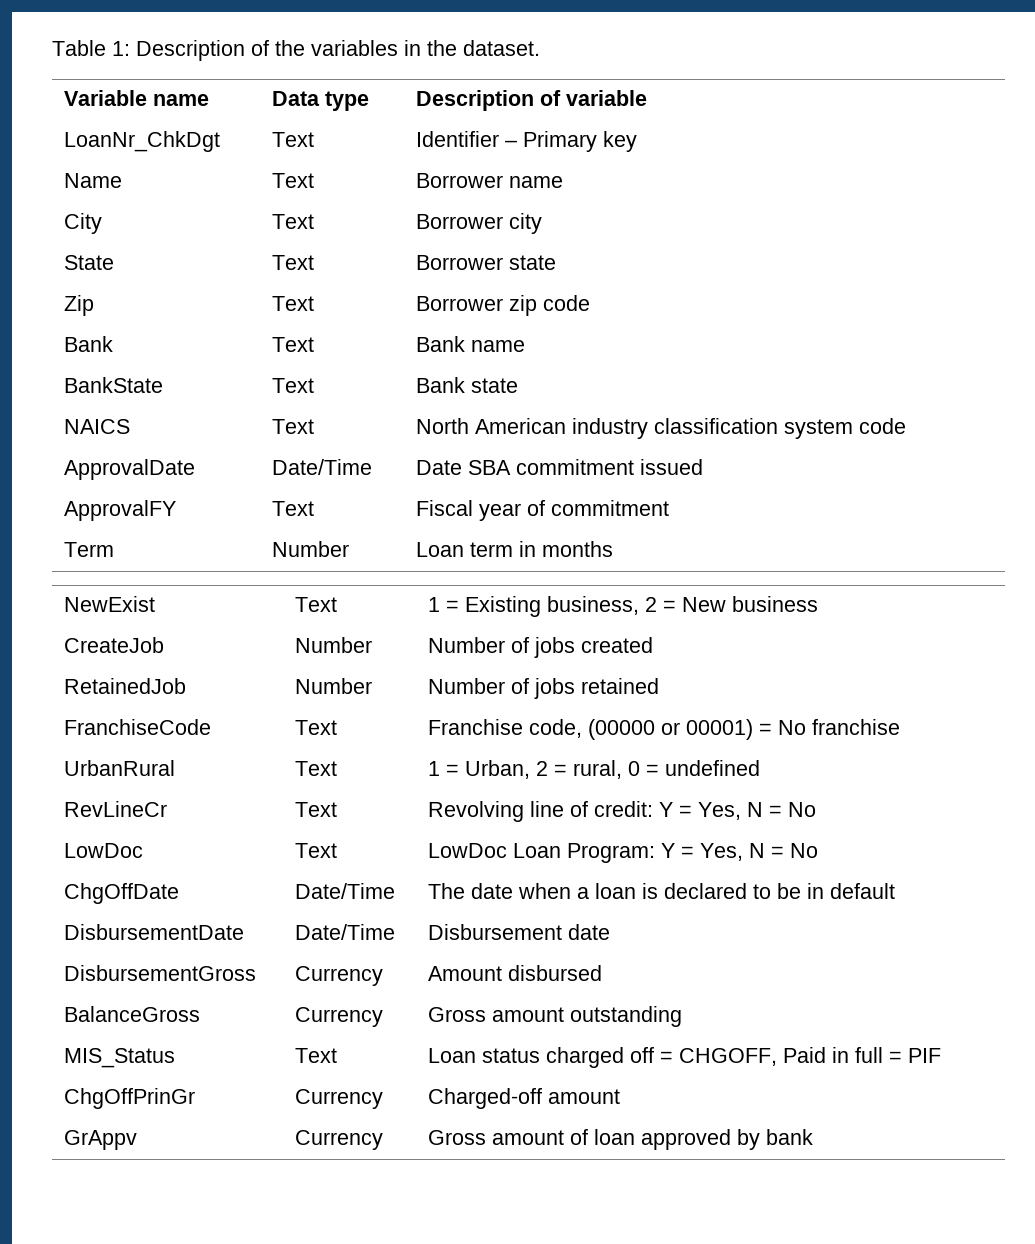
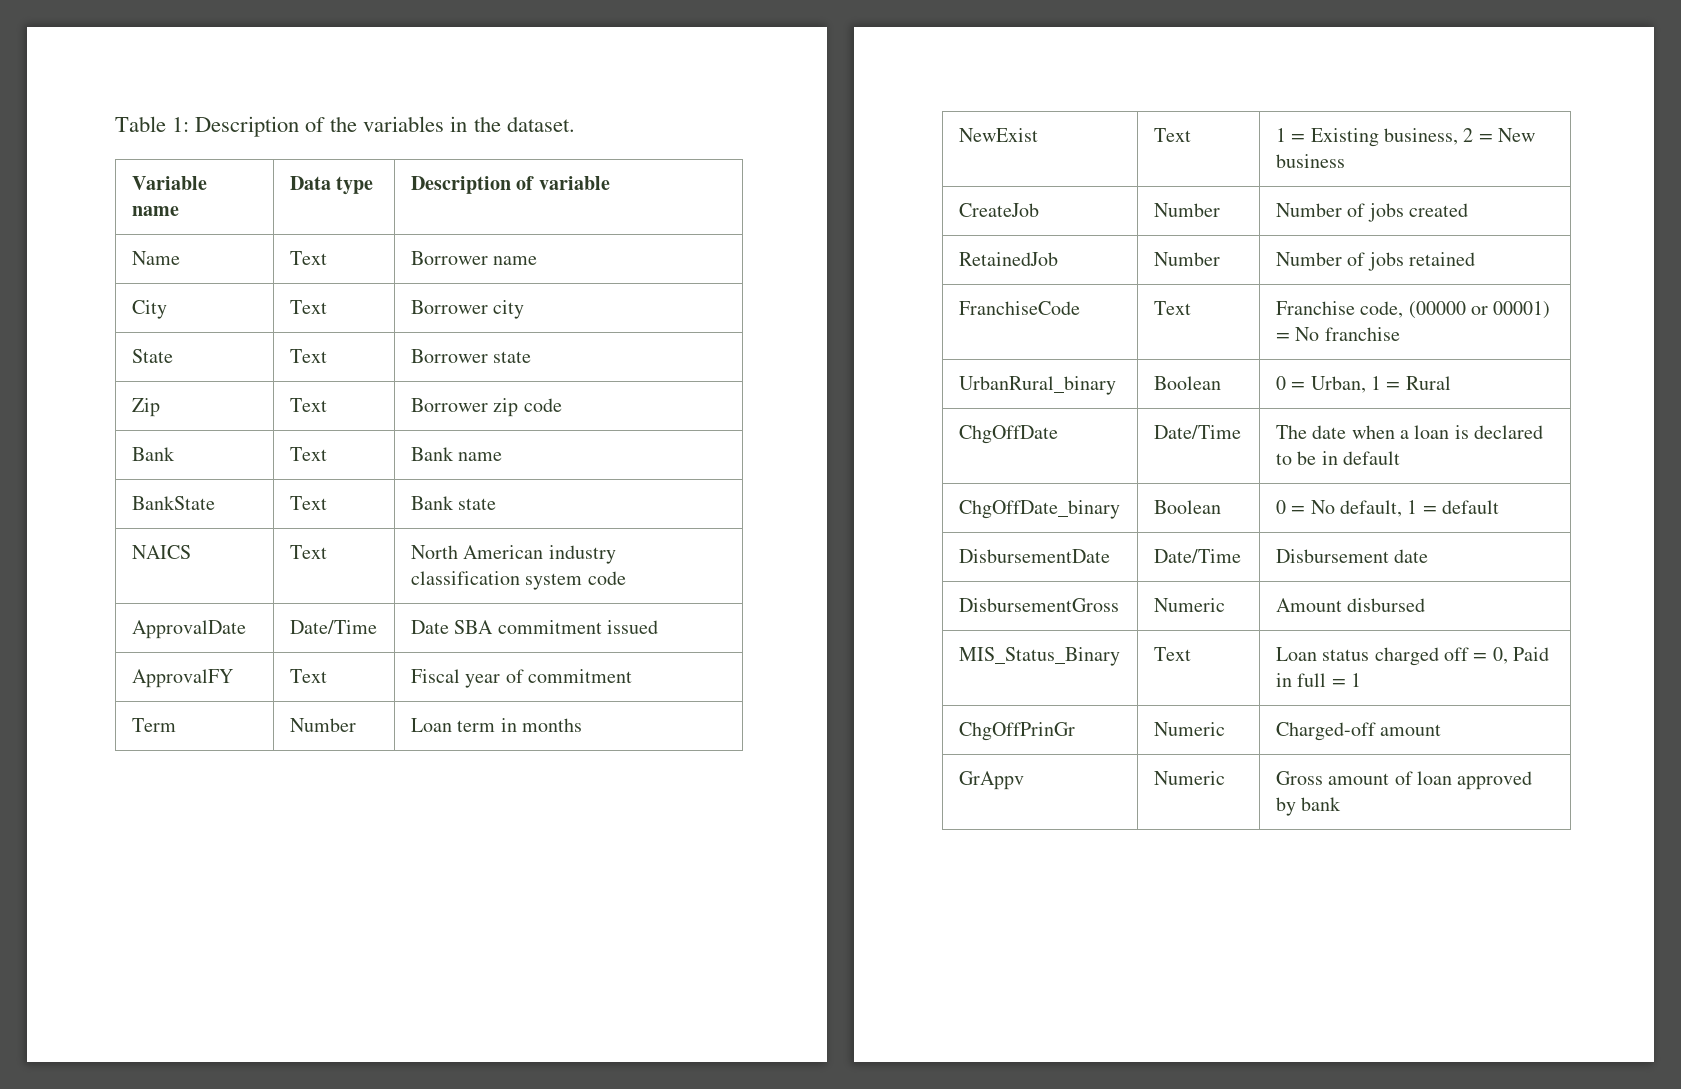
[64,131,221,152] [272,132,315,147] [416,131,638,152] // LoanNr_ChkDgt | Text | Identifier – Primary key -> (610, 183) none
[64,760,176,776] [295,761,338,776] [428,760,761,779] [64,801,168,817] [295,802,338,817] [428,801,817,822] [64,843,144,858] [295,843,338,858] [428,843,819,863] UrbanRural | Text | 1 = Urban, 2 = rural, 0 = undefined // RevLineCr | Text | Revolving line of credit: Y = Yes, N = No // LowDoc | Text | LowDoc Loan Program: Y = Yes, N = No -> [958,376,1116,395] [1153,376,1221,390] [1275,376,1451,393] UrbanRural_binary | Boolean | 0 = Urban, 1 = Rural
(896, 891) none -> [958,500,1120,519] [1153,500,1221,514] [1275,500,1500,517] // ChgOffDate_binary | Boolean | 0 = No default, 1 = default
[295,966,384,986] Currency -> [1153,598,1225,612] Numeric
[64,1006,201,1022] [295,1007,384,1027] [428,1006,683,1027] [64,1048,176,1068] BalanceGross | Currency | Gross amount outstanding // MIS_Status -> [958,647,1120,666] MIS_Status_Binary
[679,1048,778,1066] CHGOFF, -> [1492,647,1508,664] 0,
[908,1048,942,1063] PIF -> [1351,673,1362,687] 1
[295,1089,384,1109] Currency -> [1153,722,1225,736] Numeric
[295,1130,384,1150] Currency -> [1153,771,1225,785] Numeric

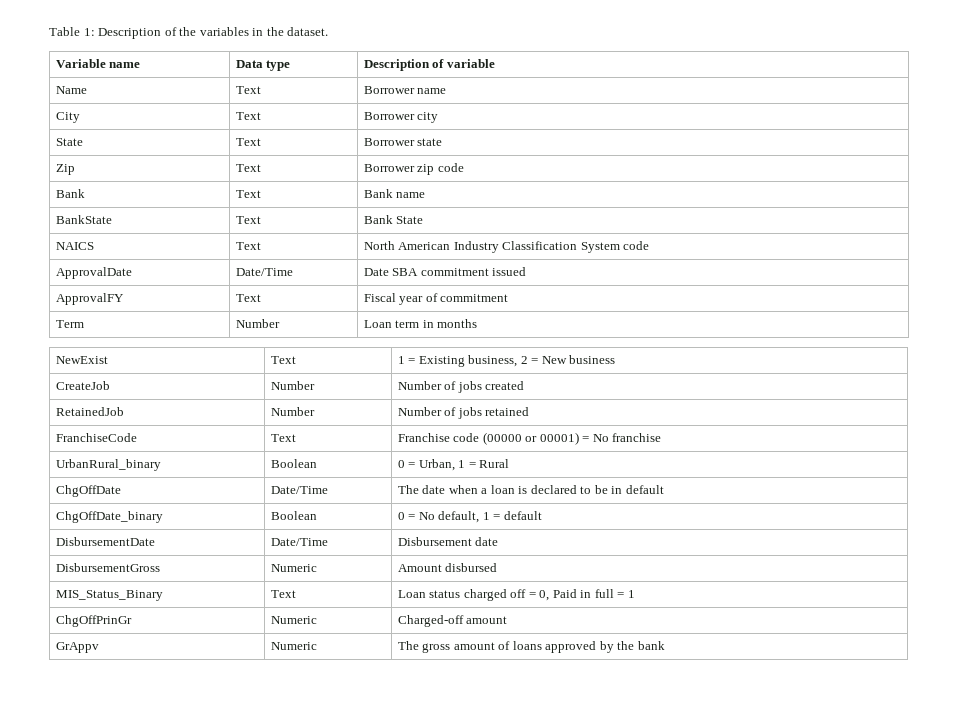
[458,498,497,510] state -> [396,216,424,224] State
[548,545,616,564] [410,571,583,590] industry classification system -> [453,241,620,253] Industry Classification System
[1360,301,1404,318] code, -> [453,433,480,442] code
[1275,771,1323,785] Gross -> [397,641,451,653] The gross
[1417,771,1453,785] loan -> [512,641,542,650] loans
(1296, 806) none -> [617,641,635,650] the

